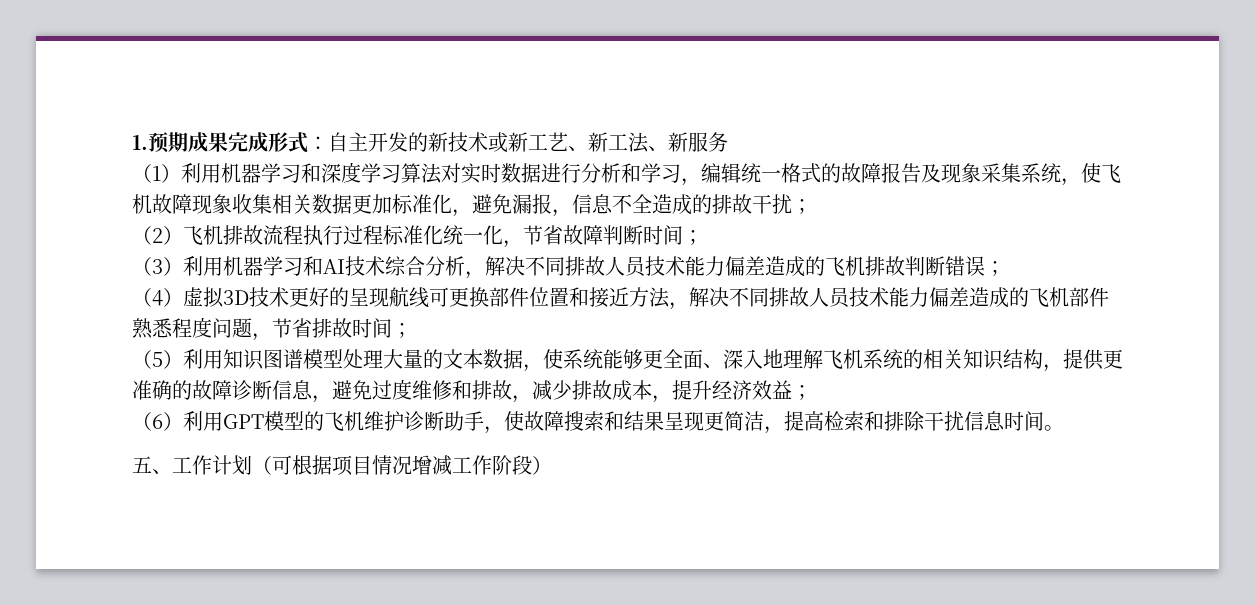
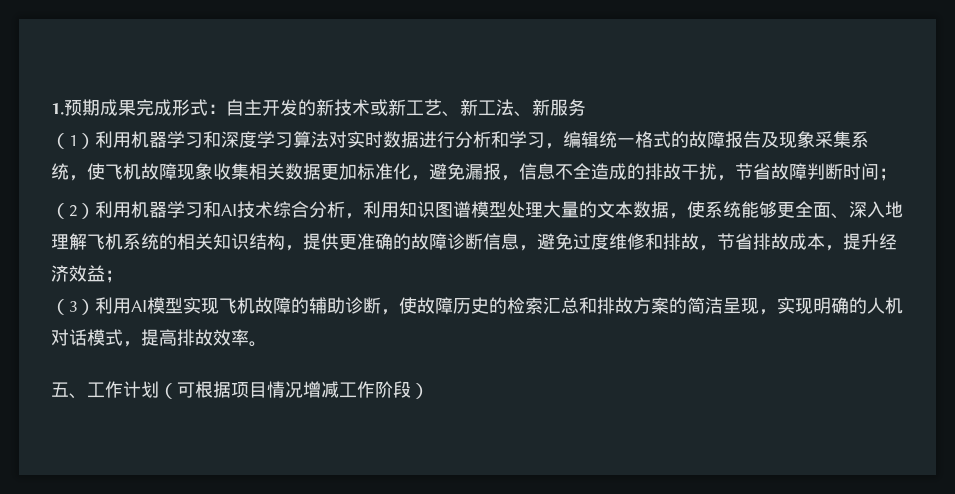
[792,199,812,214] [132,225,503,246] ； // （2）飞机排故流程执行过程标准化统一化 -> (717, 171) none
[152,259,163,274] 3 -> [69,205,77,217] 2
[485,256,1005,277] [132,287,1109,310] [132,317,412,341] [132,350,183,369] 解决不同排故人员技术能力偏差造成的飞机排故判断错误； // （4）虚拟3D技术更好的呈现航线可更换部件位置和接近方法，解决不同排故人员技术能力偏差造成的飞机部件熟悉程度问题，节省排故时间； // （5） -> (363, 216) none
[532,380,572,400] 减少 -> [717,233,753,250] 节省
[152,411,1044,434] 6）利用GPT模型的飞机维护诊断助手，使故障搜索和结果呈现更简洁，提高检索和排除干扰信息时间 -> [69,297,903,315] [51,329,249,347] 3）利用AI模型实现飞机故障的辅助诊断，使故障历史的检索汇总和排故方案的简洁呈现，实现明确的人机对话模式，提高排故效率

